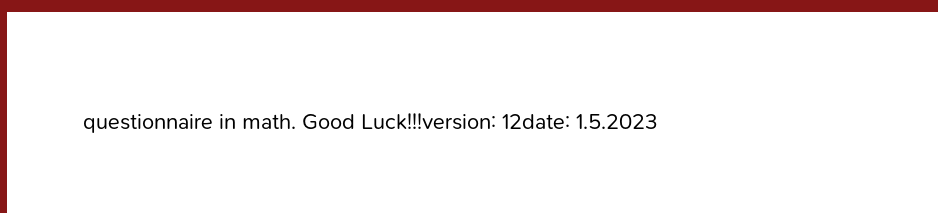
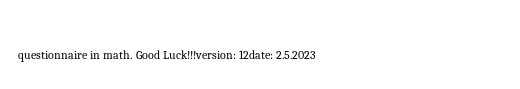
[576,114,658,129] 1.5.2023 -> [276,51,317,59] 2.5.2023

